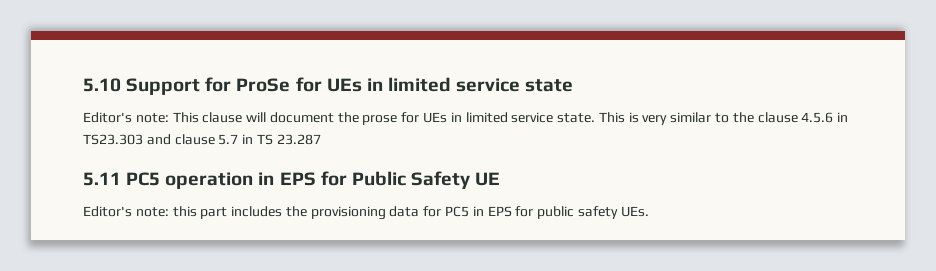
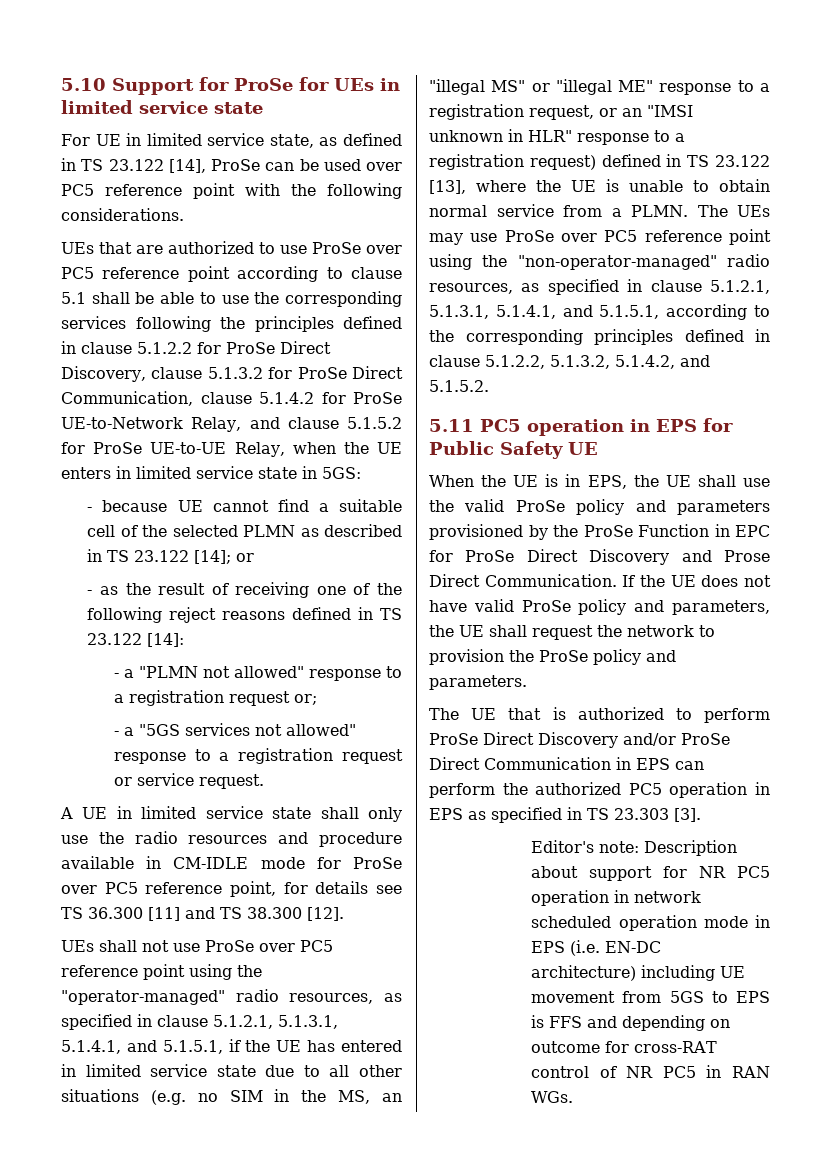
[83,112,849,125] [83,134,321,145] Editor's note: This clause will document the prose for UEs in limited service state. This is very similar to the clause 4.5.6 in TS23.303 and clause 5.7 in TS 23.287 -> [61,133,402,148] [61,158,402,173] [61,183,402,199] [61,208,184,221] [61,241,402,254] [61,266,402,282] [61,291,402,307] [61,316,402,332] [61,341,331,354] [61,366,403,382] [61,391,402,406] [61,417,402,432] [61,442,402,457] [61,466,361,479] [87,499,402,512] [87,524,402,537] [87,549,255,564] [87,582,402,598] [87,607,402,623] [87,633,185,647] [113,666,402,681] [113,690,317,706] [113,723,356,736] [113,748,403,764] [113,773,264,789] [60,806,402,822] [61,831,402,847] [61,856,402,869] [61,881,402,897] [61,907,344,921] [61,940,333,952] [61,964,262,980] [61,989,402,1005] [61,1014,338,1030] [61,1039,402,1054] [61,1064,402,1077] [61,1089,402,1105] [429,79,770,95] [429,104,693,120] [429,129,685,145] [429,154,770,170] [429,179,770,194] [429,204,770,217] [429,229,771,245] [429,254,770,270] [429,279,770,295] [429,304,770,320] [429,329,770,345] [429,355,710,369] [429,380,489,392] For UE in limited service state, as defined in TS 23.122 [14], ProSe can be used over PC5 reference point with the following considerations. // UEs that are authorized to use ProSe over PC5 reference point according to clause 5.1 shall be able to use the corresponding services following the principles defined in clause 5.1.2.2 for ProSe Direct Discovery, clause 5.1.3.2 for ProSe Direct Communication, clause 5.1.4.2 for ProSe UE-to-Network Relay, and clause 5.1.5.2 for ProSe UE-to-UE Relay, when the UE enters in limited service state in 5GS: // - because UE cannot find a suitable cell of the selected PLMN as described in TS 23.122 [14]; or // - as the result of receiving one of the following reject reasons defined in TS 23.122 [14]: // - a "PLMN not allowed" response to a registration request or; // - a "5GS services not allowed" response to a registration request or service request. // A UE in limited service state shall only use the radio resources and procedure available in CM-IDLE mode for ProSe over PC5 reference point, for details see TS 36.300 [11] and TS 38.300 [12]. // UEs shall not use ProSe over PC5 reference point using the "operator-managed" radio resources, as specified in clause 5.1.2.1, 5.1.3.1, 5.1.4.1, and 5.1.5.1, if the UE has entered in limited service state due to all other situations (e.g. no SIM in the MS, an "illegal MS" or "illegal ME" response to a registration request, or an "IMSI unknown in HLR" response to a registration request) defined in TS 23.122 [13], where the UE is unable to obtain normal service from a PLMN. The UEs may use ProSe over PC5 reference point using the "non-operator-managed" radio resources, as specified in clause 5.1.2.1, 5.1.3.1, 5.1.4.1, and 5.1.5.1, according to the corresponding principles defined in clause 5.1.2.2, 5.1.3.2, 5.1.4.2, and 5.1.5.2.
[83,206,649,220] Editor's note: this part includes the provisioning data for PC5 in EPS for public safety UEs. -> [429,474,770,489] [429,499,770,515] [429,524,770,540] [429,549,770,565] [429,574,771,587] [429,599,770,615] [429,625,715,640] [429,649,676,665] [429,675,527,690] [429,707,770,723] [429,732,730,748] [429,757,704,770] [429,782,770,798] [429,807,701,823] [531,840,738,856] [531,866,770,881] [531,890,702,906] [531,915,770,931] [531,940,662,956] [531,965,746,981] [531,991,770,1003] [531,1015,731,1031] [531,1041,718,1053] [531,1065,770,1078] [531,1091,574,1103] When the UE is in EPS, the UE shall use the valid ProSe policy and parameters provisioned by the ProSe Function in EPC for ProSe Direct Discovery and Prose Direct Communication. If the UE does not have valid ProSe policy and parameters, the UE shall request the network to provision the ProSe policy and parameters. // The UE that is authorized to perform ProSe Direct Discovery and/or ProSe Direct Communication in EPS can perform the authorized PC5 operation in EPS as specified in TS 23.303 [3]. // Editor's note: Description about support for NR PC5 operation in network scheduled operation mode in EPS (i.e. EN-DC architecture) including UE movement from 5GS to EPS is FFS and depending on outcome for cross-RAT control of NR PC5 in RAN WGs.

